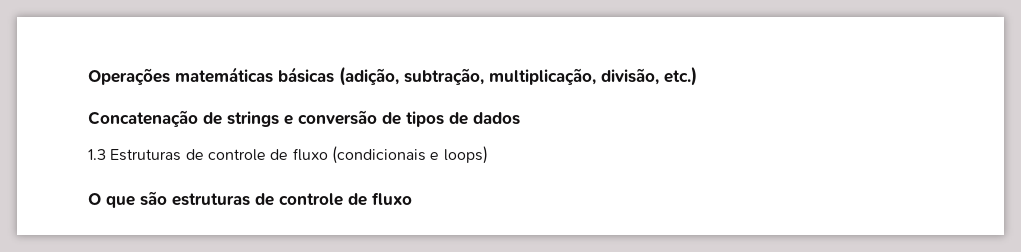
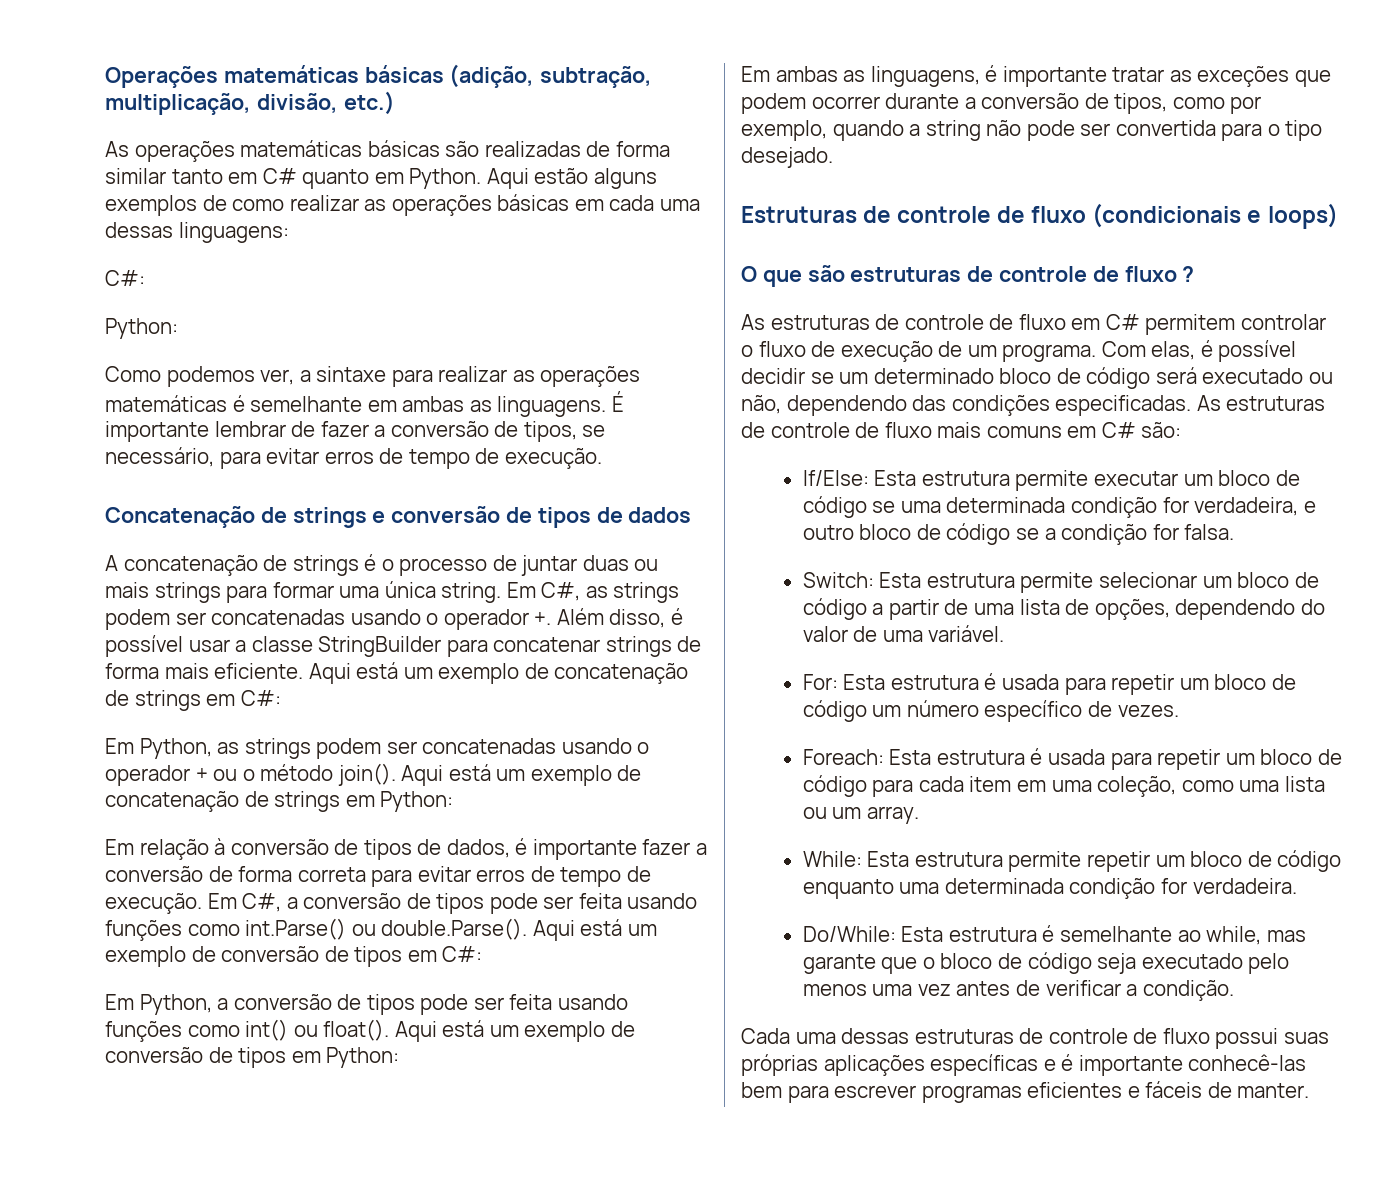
(697, 76) none -> [105,140,670,162] [105,168,657,189] [105,194,700,216] [105,222,289,243] [105,270,145,286] [105,318,178,339] [105,366,641,387] [105,391,624,417] [105,421,606,442] [105,447,602,469] // As operações matemáticas básicas são realizadas de forma similar tanto em C# quanto em Python. Aqui estão alguns exemplos de como realizar as operações básicas em cada uma dessas linguagens: // C#: // Python: // Como podemos ver, a sintaxe para realizar as operações matemáticas é semelhante em ambas as linguagens. É importante lembrar de fazer a conversão de tipos, se necessário, para evitar erros de tempo de execução.
[88,149,106,160] 1.3 -> [105,554,659,576] [105,581,680,603] [105,608,683,630] [105,635,702,657] [105,662,689,684] [105,690,281,711] [105,738,650,759] [105,763,642,786] [105,791,454,812] [105,838,707,860] [105,866,651,887] [105,893,698,914] [105,918,657,941] [105,946,483,967] [105,994,628,1015] [105,1019,635,1042] [105,1047,400,1068] [741,65,1331,87] [741,93,1262,114] [741,120,1323,141] [741,147,833,168] A concatenação de strings é o processo de juntar duas ou mais strings para formar uma única string. Em C#, as strings podem ser concatenadas usando o operador +. Além disso, é possível usar a classe StringBuilder para concatenar strings de forma mais eficiente. Aqui está um exemplo de concatenação de strings em C#: // Em Python, as strings podem ser concatenadas usando o operador + ou o método join(). Aqui está um exemplo de concatenação de strings em Python: // Em relação à conversão de tipos de dados, é importante fazer a conversão de forma correta para evitar erros de tempo de execução. Em C#, a conversão de tipos pode ser feita usando funções como int.Parse() ou double.Parse(). Aqui está um exemplo de conversão de tipos em C#: // Em Python, a conversão de tipos pode ser feita usando funções como int() ou float(). Aqui está um exemplo de conversão de tipos em Python: // Em ambas as linguagens, é importante tratar as exceções que podem ocorrer durante a conversão de tipos, como por exemplo, quando a string não pode ser convertida para o tipo desejado. //
(412, 198) none -> [1182,266,1195,282] [741,314,1326,335] [741,340,1297,362] [741,367,1333,389] [741,395,1326,416] [741,422,1182,438] [802,470,1300,491] [802,496,1316,518] [802,523,1235,545] [802,572,1319,593] [802,598,1325,620] [802,625,1005,642] [802,673,1296,695] [802,700,1179,722] [802,748,1342,770] [802,775,1325,797] [802,806,919,824] [802,850,1342,872] [802,878,1297,899] [802,925,1306,945] [802,952,1290,974] [802,980,1234,1001] [741,1028,1329,1049] [741,1054,1307,1076] [741,1081,1310,1103] ? // As estruturas de controle de fluxo em C# permitem controlar o fluxo de execução de um programa. Com elas, é possível decidir se um determinado bloco de código será executado ou não, dependendo das condições especificadas. As estruturas de controle de fluxo mais comuns em C# são: // If/Else: Esta estrutura permite executar um bloco de código se uma determinada condição for verdadeira, e outro bloco de código se a condição for falsa. // Switch: Esta estrutura permite selecionar um bloco de código a partir de uma lista de opções, dependendo do valor de uma variável. // For: Esta estrutura é usada para repetir um bloco de código um número específico de vezes. // Foreach: Esta estrutura é usada para repetir um bloco de código para cada item em uma coleção, como uma lista ou um array. // While: Esta estrutura permite repetir um bloco de código enquanto uma determinada condição for verdadeira. // Do/While: Esta estrutura é semelhante ao while, mas garante que o bloco de código seja executado pelo menos uma vez antes de verificar a condição. // Cada uma dessas estruturas de controle de fluxo possui suas próprias aplicações específicas e é importante conhecê-las bem para escrever programas eficientes e fáceis de manter.

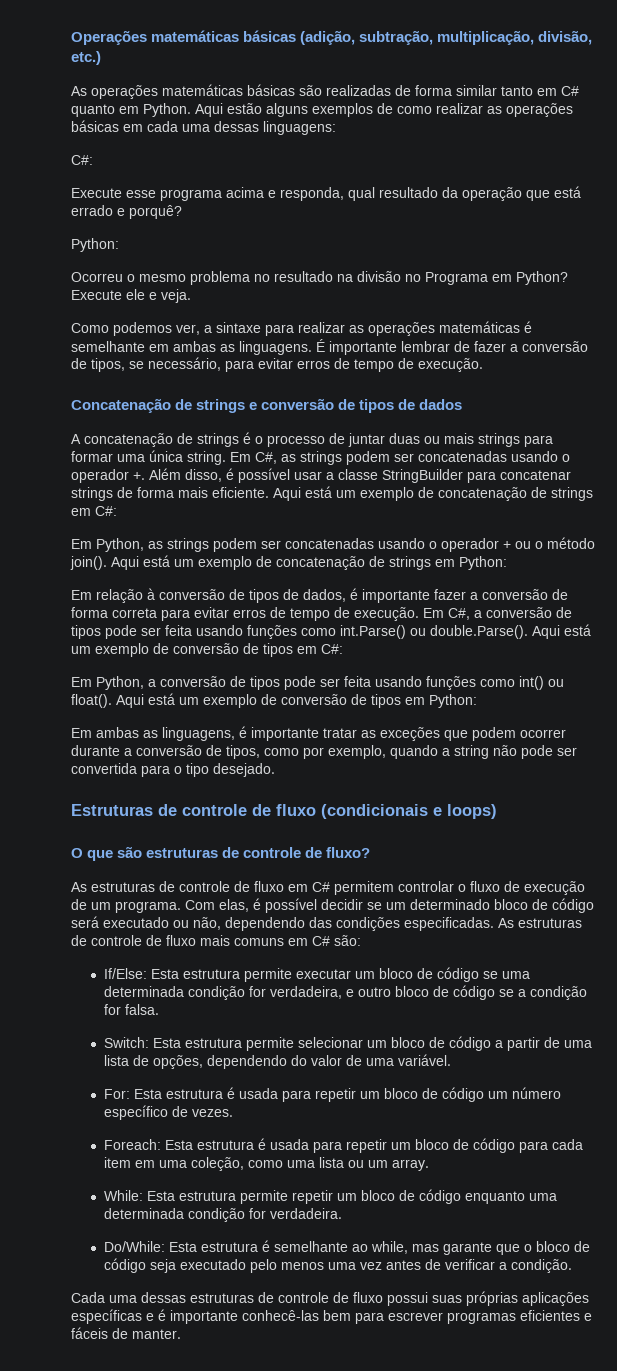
[105,318,178,339] Python: -> [71,186,581,201] [71,205,182,219] [71,238,119,252] [71,271,568,285] [71,289,191,303] Execute esse programa acima e responda, qual resultado da operação que está errado e porquê? // Python: // Ocorreu o mesmo problema no resultado na divisão no Programa em Python? Execute ele e veja.
[1124,266,1195,282] fluxo ? -> [326,847,371,858] fluxo?

